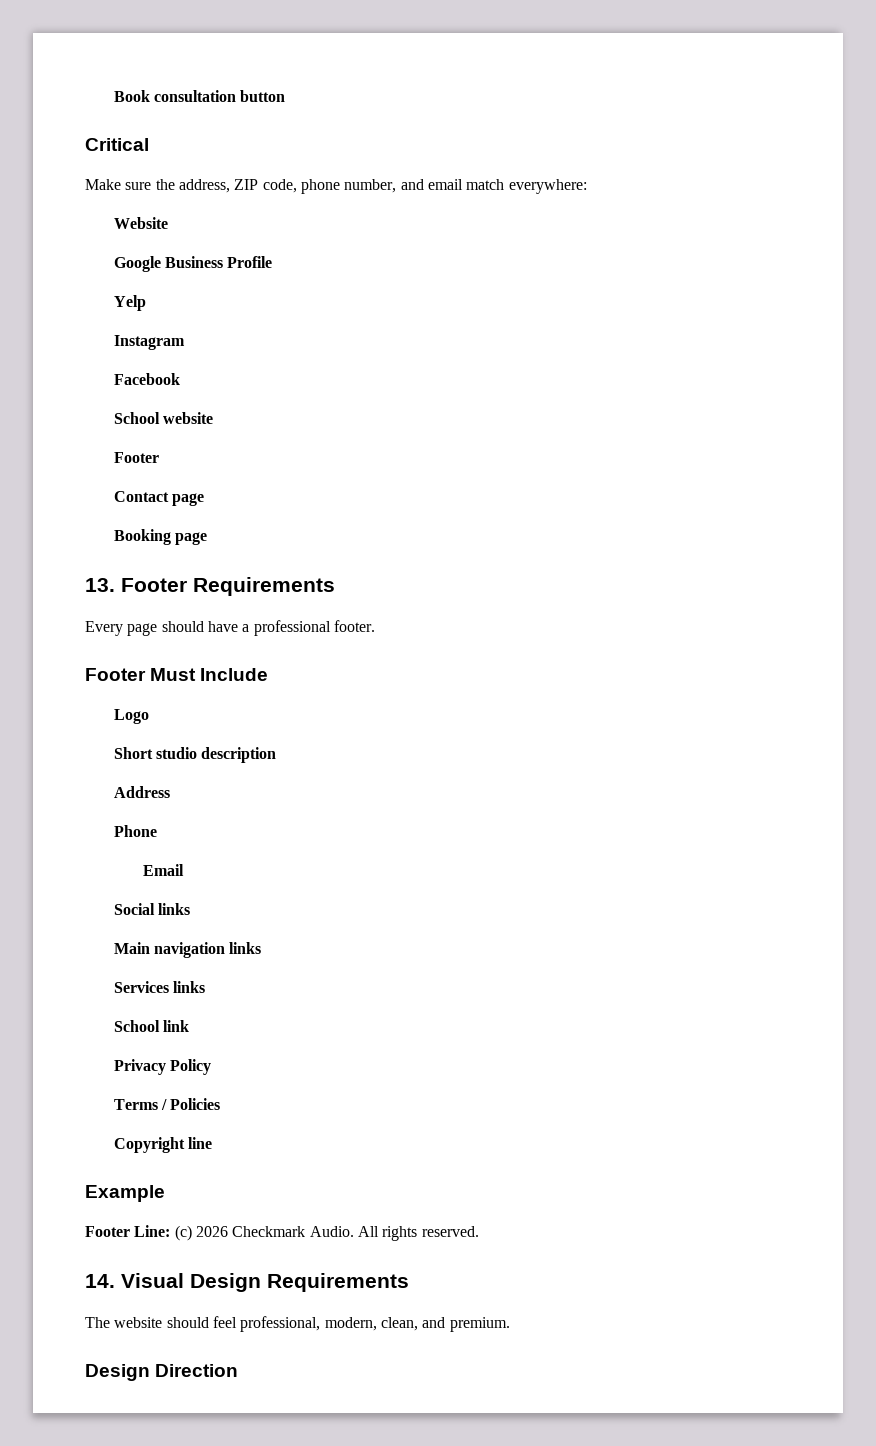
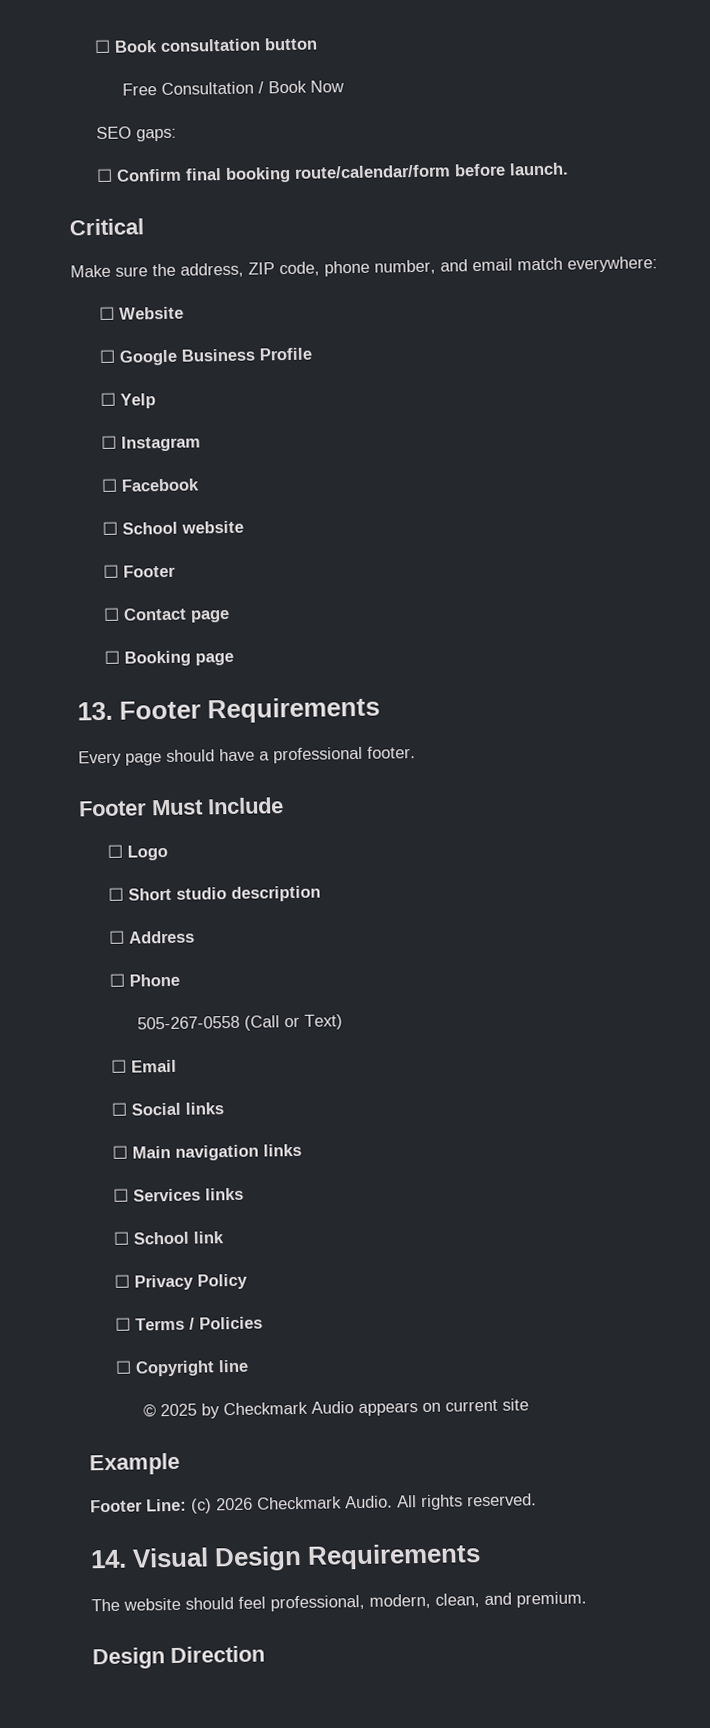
(113, 96) none -> [93,39,111,54] ☐
(286, 96) none -> [122,80,345,96] [95,126,177,142] [95,162,569,183] // Free Consultation / Book Now // SEO gaps: // ☐ Confirm final booking route/calendar/form before launch.
(587, 186) none -> [98,306,115,321] ☐
(168, 223) none -> [98,349,116,364] ☐
(273, 262) none -> [99,392,116,406] ☐
(146, 303) none -> [100,435,117,449] ☐
(185, 342) none -> [100,478,118,492] ☐
(180, 379) none -> [101,521,118,535] ☐
(214, 418) none -> [102,564,119,578] ☐
(159, 457) none -> [102,607,120,621] ☐
(205, 499) none -> [103,650,120,664] ☐
(269, 674) none -> [106,844,123,858] ☐
(149, 716) none -> [107,887,124,901] ☐
(277, 755) none -> [108,930,125,944] ☐
(170, 792) none -> [108,973,125,987] ☐
(157, 831) none -> [137,1014,344,1031] [110,1059,127,1073] 505-267-0558 (Call or Text) // ☐
(184, 870) none -> [110,1102,127,1116] ☐
(191, 909) none -> [111,1145,128,1159] ☐
(262, 948) none -> [112,1188,129,1202] ☐
(206, 987) none -> [112,1231,130,1245] ☐
(190, 1026) none -> [113,1274,130,1288] ☐
(212, 1067) none -> [114,1317,131,1331] ☐
(221, 1104) none -> [114,1360,132,1374] ☐
(213, 1143) none -> [143,1398,530,1419] // © 2025 by Checkmark Audio appears on current site

